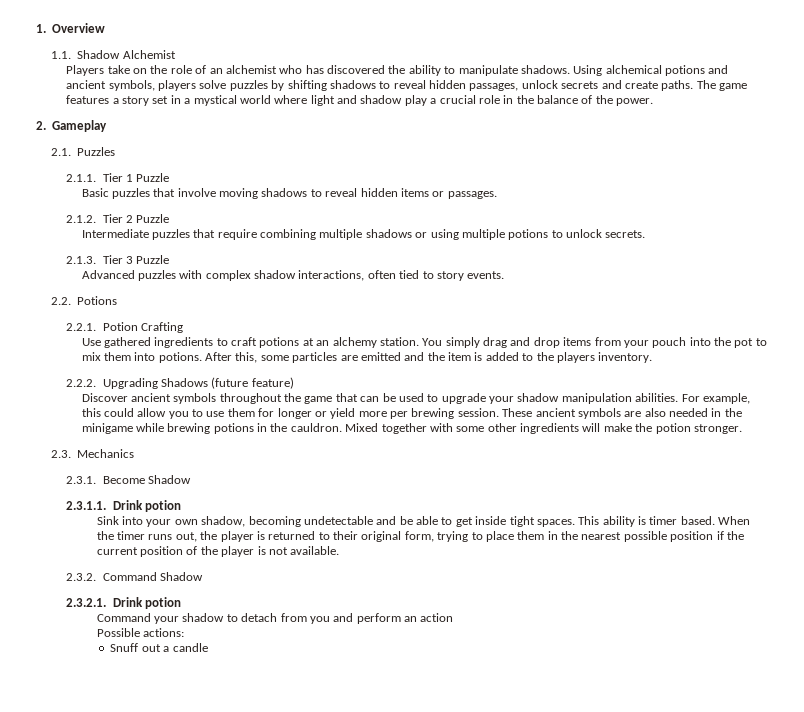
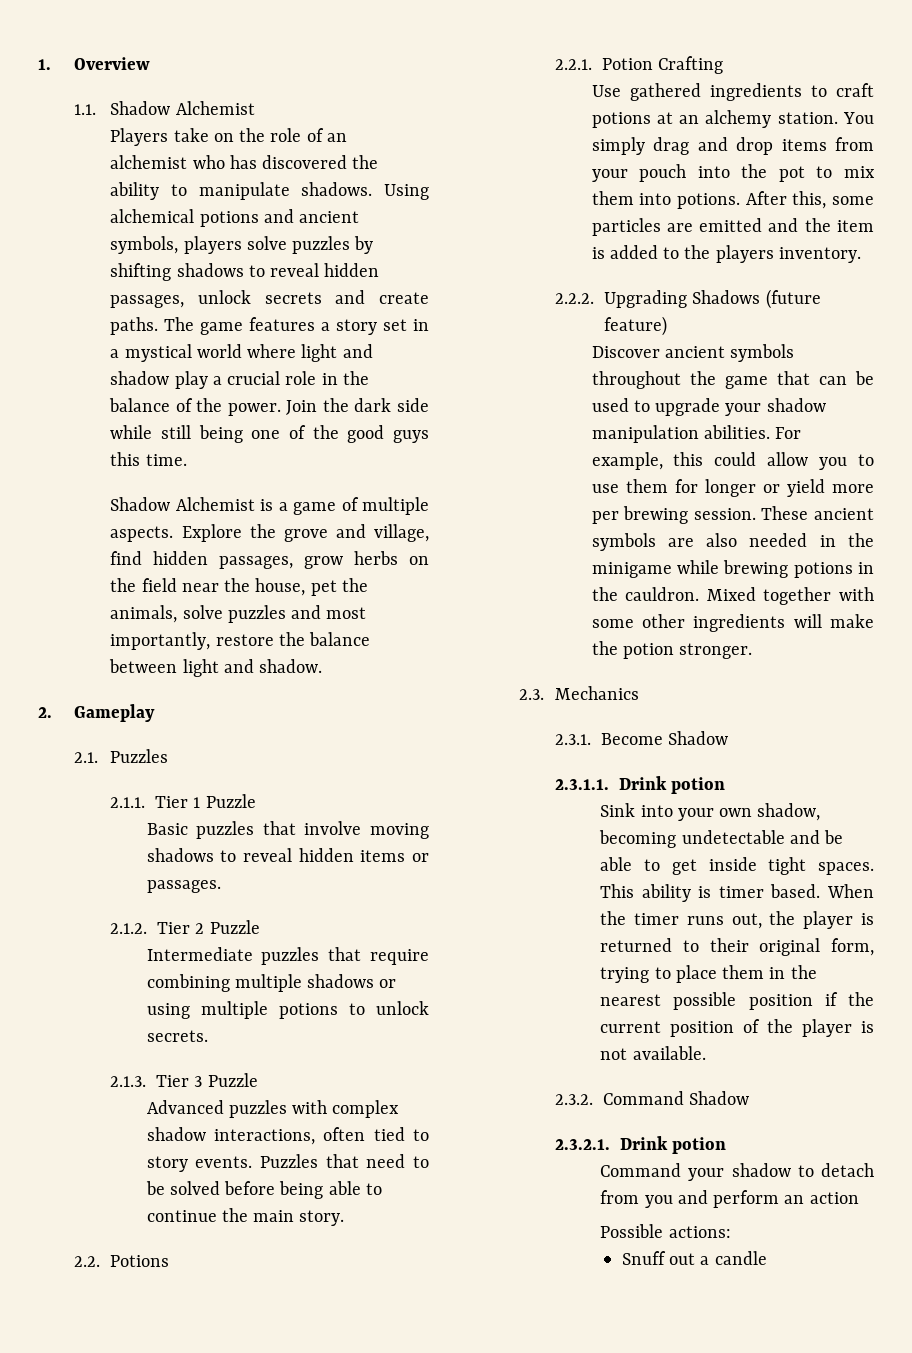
(654, 102) none -> [286,398,429,415] [110,425,429,443] [110,452,187,466] [110,497,429,515] [110,524,429,542] [110,551,429,569] [110,578,368,596] [110,605,367,623] [110,632,371,650] [109,659,323,677] Join the dark side while still being one of the good guys this time. // Shadow Alchemist is a game of multiple aspects. Explore the grove and village, find hidden passages, grow herbs on the field near the house, pet the animals, solve puzzles and most importantly, restore the balance between light and shadow.
(505, 275) none -> [259,1154,430,1168] [145,1181,382,1199] [146,1208,345,1226] Puzzles that need to be solved before being able to continue the main story.

